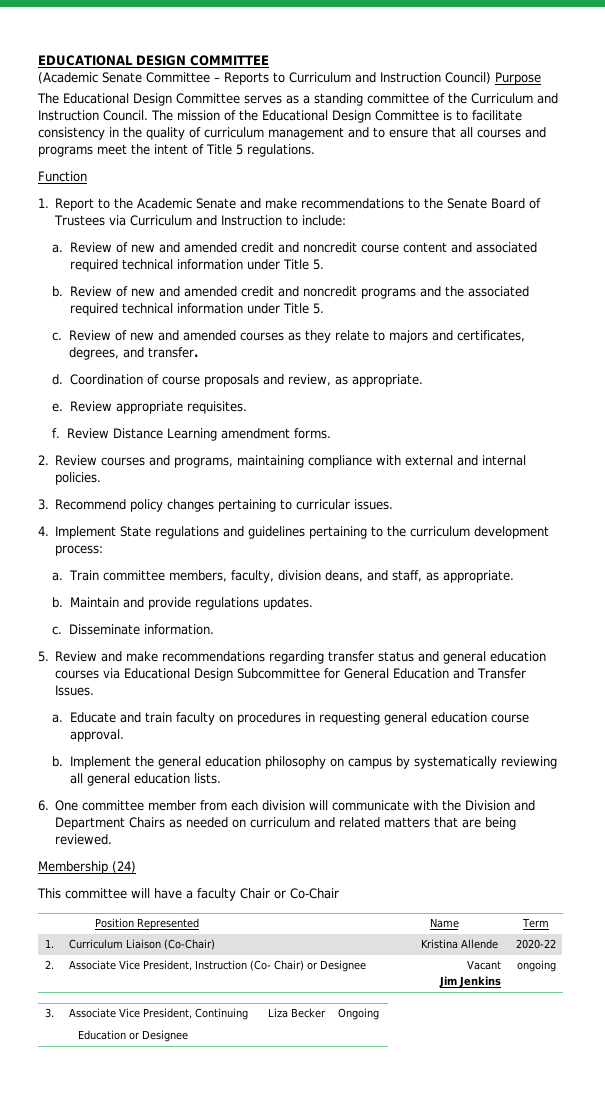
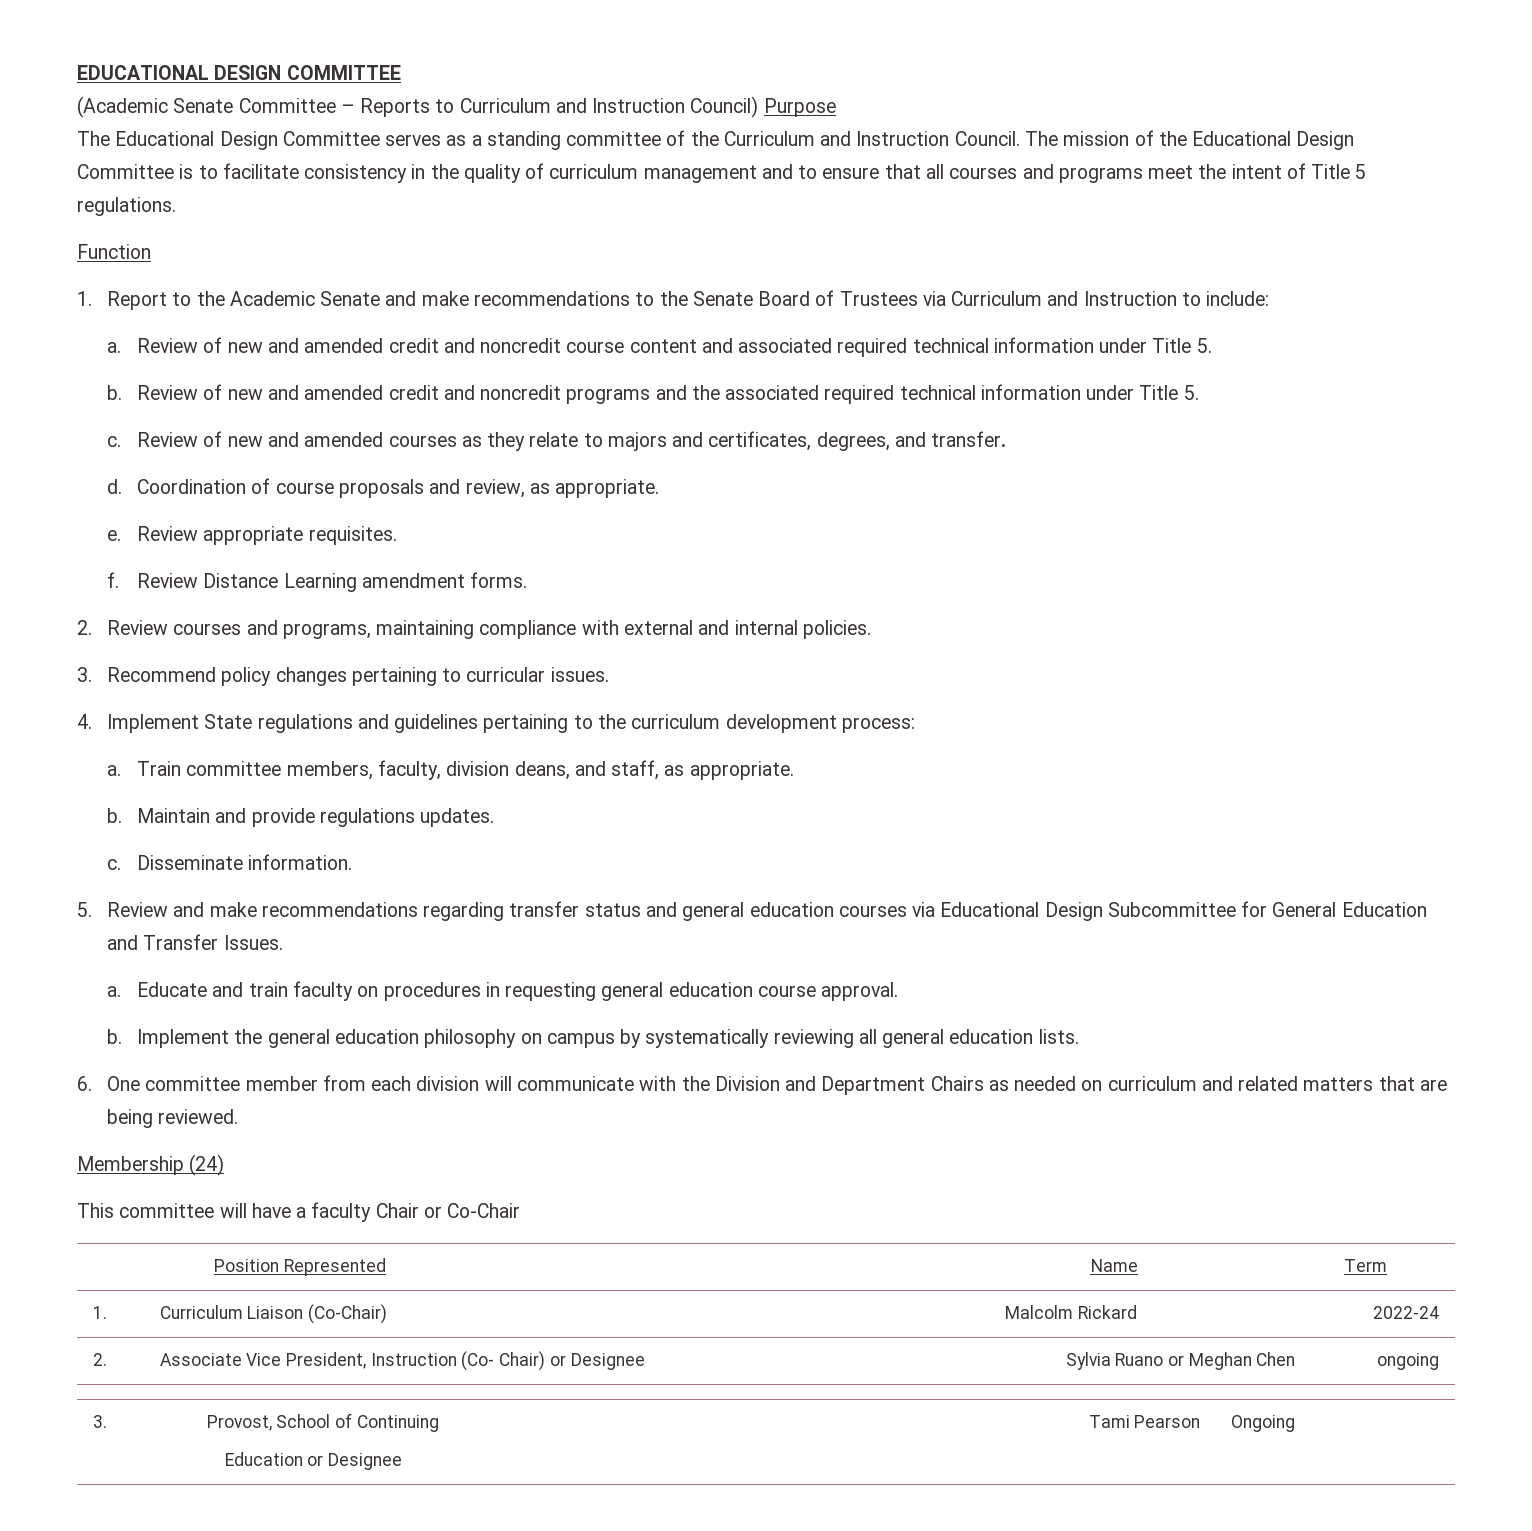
[421,939,499,949] [515,939,556,949] Kristina Allende | 2020-22 -> [1004,1305,1137,1319] [1373,1306,1440,1319] Malcolm Rickard | 2022-24
[466,960,501,970] [438,976,501,988] Vacant // Jim Jenkins -> [1065,1352,1296,1370] Sylvia Ruano or Meghan Chen
[69,1008,193,1019] Associate Vice President, -> [206,1413,353,1431] Provost, School of
[267,1008,326,1018] Liza Becker -> [1088,1415,1201,1428] Tami Pearson

